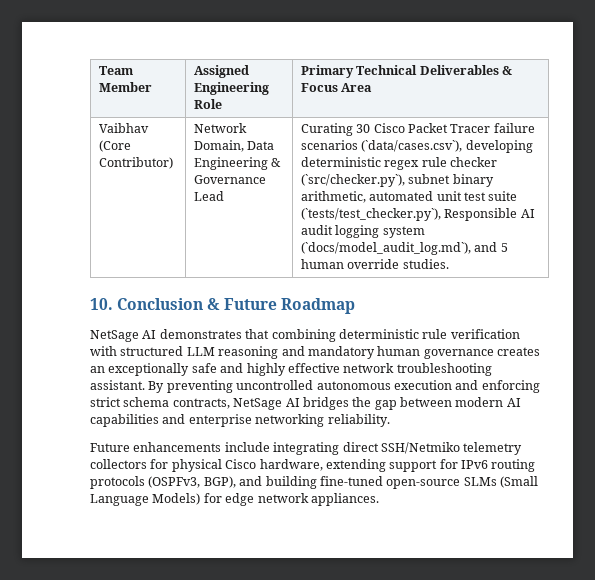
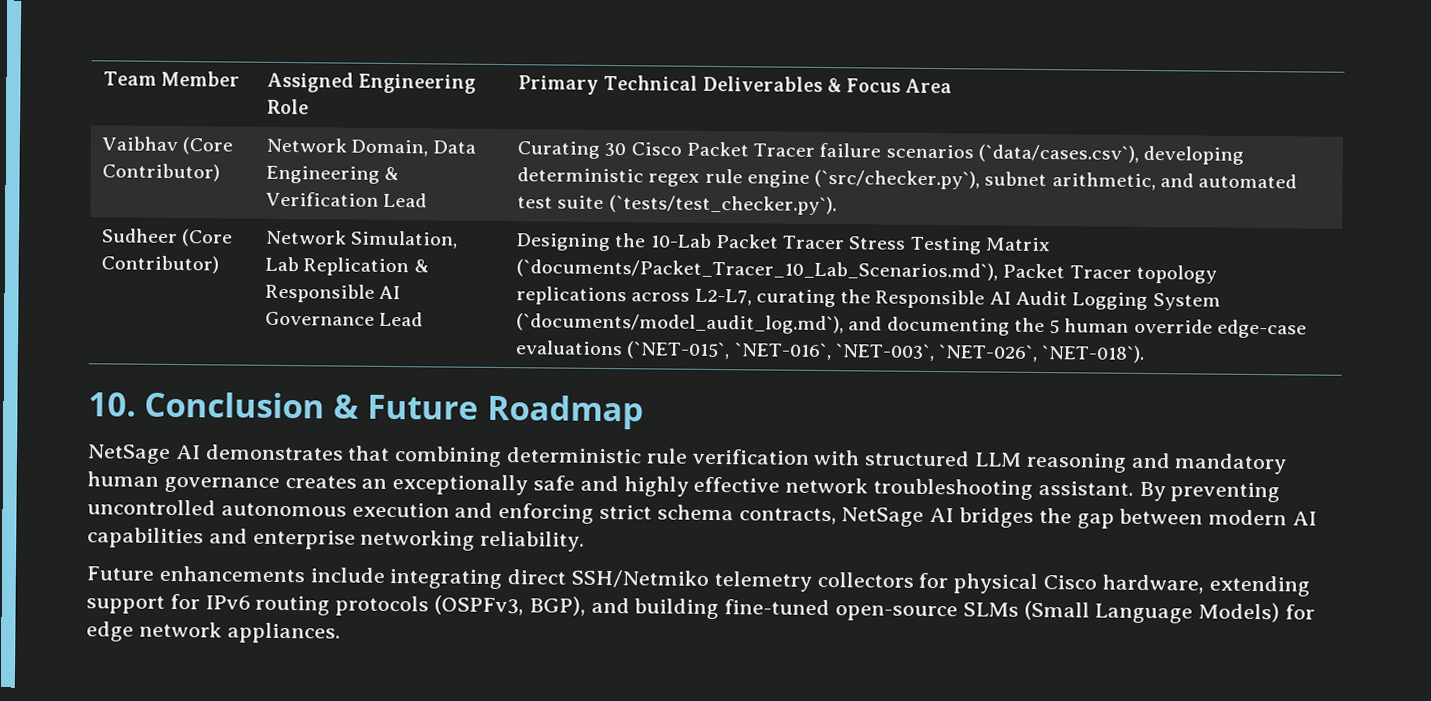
[193,175,266,184] Governance -> [265,191,380,207] Verification
[450,157,498,167] checker -> [746,170,810,188] engine
[452,174,494,187] [300,191,518,203] [300,208,535,221] [300,225,425,238] [300,242,508,255] [300,259,449,269] binary arithmetic, automated unit test suite (`tests/test_checker.py`), Responsible AI audit logging system (`docs/model_audit_log.md`), and 5 human override studies. -> [1051,172,1298,191] [517,195,837,216] [101,228,234,247] [101,255,220,274] [265,229,459,249] [265,256,430,277] [265,283,402,303] [265,311,424,327] [516,233,1051,255] [516,259,1217,284] [516,286,1221,311] [516,313,1307,339] [515,340,1146,363] arithmetic, and automated test suite (`tests/test_checker.py`). // Sudheer (Core Contributor) | Network Simulation, Lab Replication & Responsible AI Governance Lead | Designing the 10-Lab Packet Tracer Stress Testing Matrix (`documents/Packet_Tracer_10_Lab_Scenarios.md`), Packet Tracer topology replications across L2-L7, curating the Responsible AI Audit Logging System (`documents/model_audit_log.md`), and documenting the 5 human override edge-case evaluations (`NET-015`, `NET-016`, `NET-003`, `NET-026`, `NET-018`).

